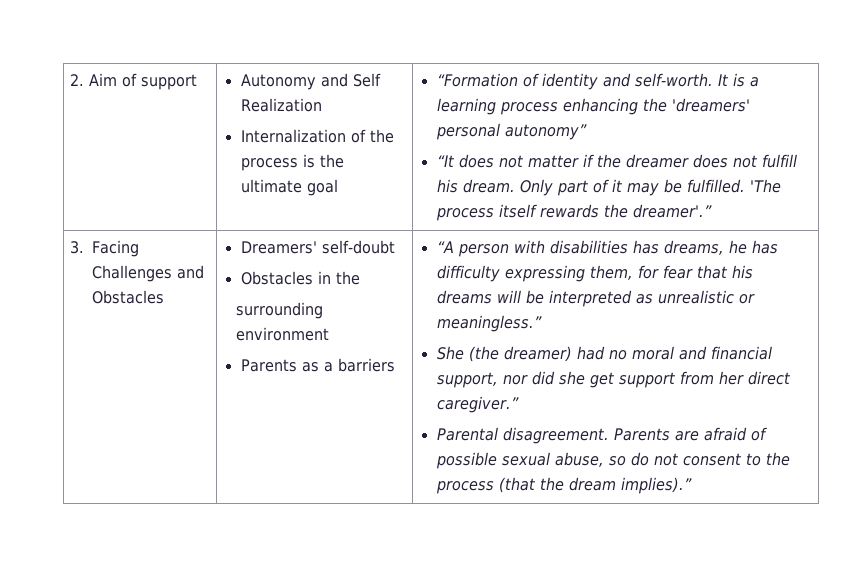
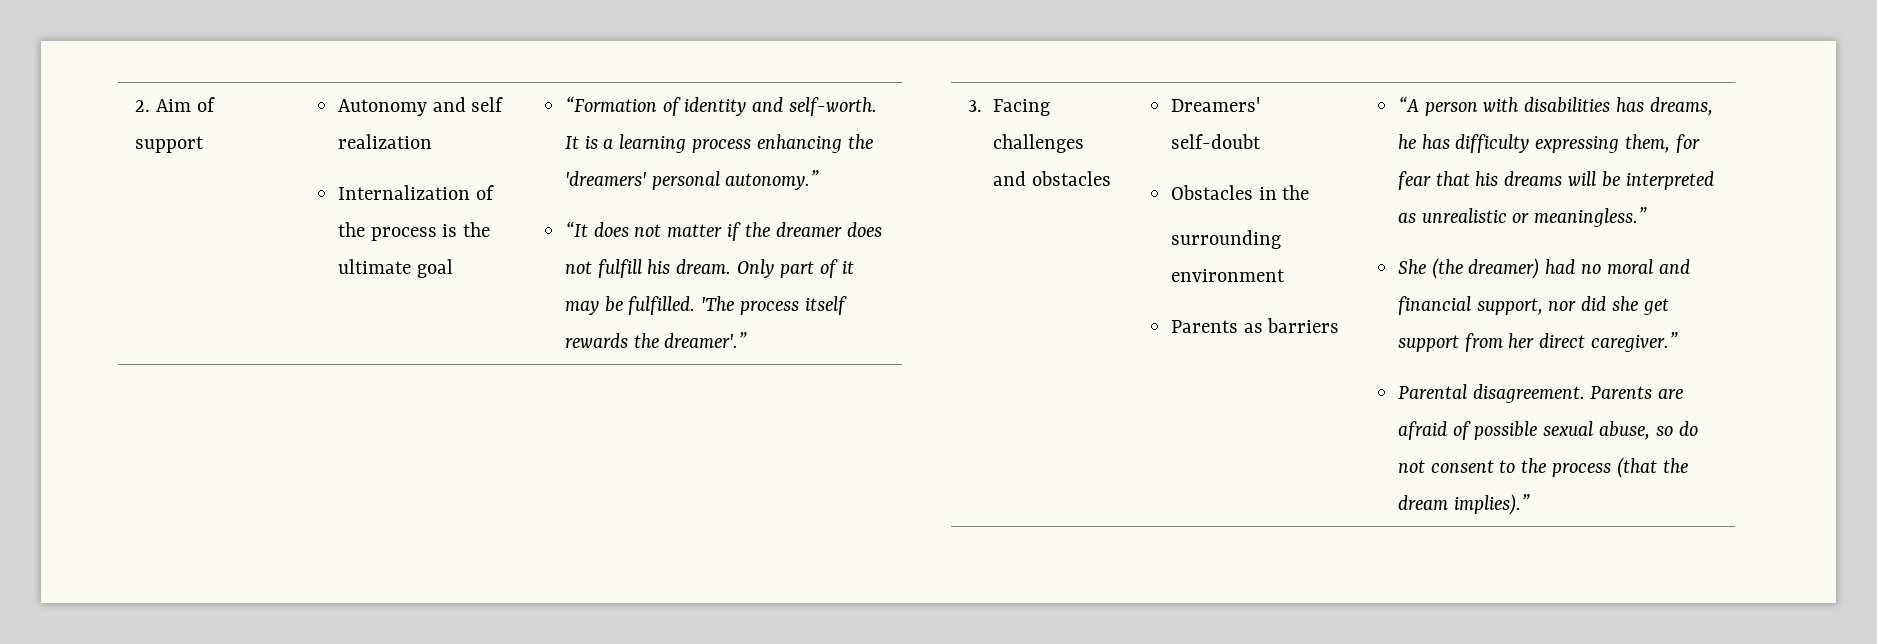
[352,73,381,87] [240,98,322,112] Self Realization -> [471,97,504,112] [337,134,432,149] self realization
[504,124,587,140] autonomy” -> [725,170,820,190] autonomy.”
[92,265,205,282] [92,290,165,304] Challenges and Obstacles -> [993,134,1085,153] [993,171,1112,186] challenges and obstacles
[323,362,333,372] a -> (1263, 328) none

